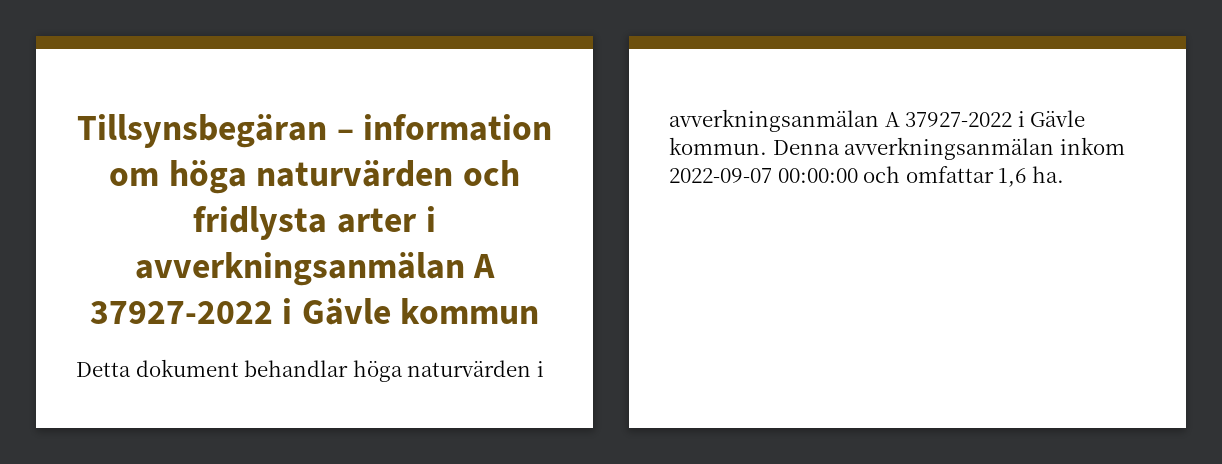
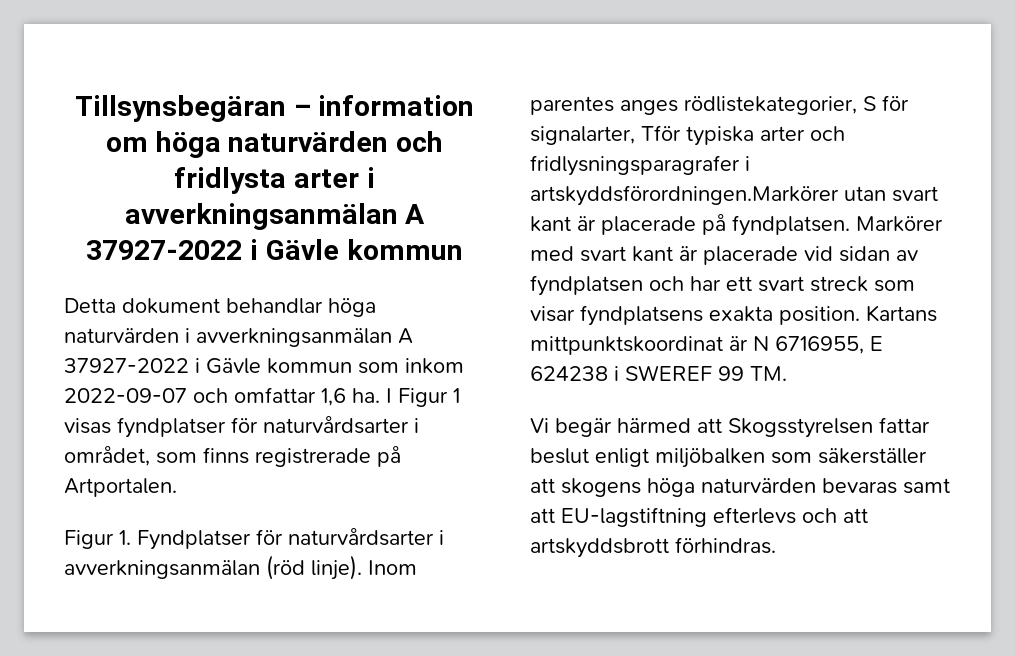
[669,137,1055,160] kommun. Denna avverkningsanmälan -> [267,358,399,374] kommun som
[777,168,858,183] 00:00:00 -> (187, 395) none
(1064, 174) none -> [386,388,460,407] [64,416,419,438] [64,446,401,467] [64,478,177,497] [64,528,444,550] [64,555,417,580] [530,95,909,115] [530,125,845,146] [530,155,750,176] [530,185,938,206] [530,214,943,236] [530,246,918,265] [530,275,915,296] [530,305,937,326] [530,336,883,355] [530,365,787,381] [530,417,930,438] [530,448,927,468] [530,478,950,497] [530,507,868,527] [530,537,776,558] I Figur 1 visas fyndplatser för naturvårdsarter i området, som finns registrerade på Artportalen. // Figur 1. Fyndplatser för naturvårdsarter i avverkningsanmälan (röd linje). Inom parentes anges rödlistekategorier, S för signalarter, Tför typiska arter och fridlysningsparagrafer i artskyddsförordningen.Markörer utan svart kant är placerade på fyndplatsen. Markörer med svart kant är placerade vid sidan av fyndplatsen och har ett svart streck som visar fyndplatsens exakta position. Kartans mittpunktskoordinat är N 6716955, E 624238 i SWEREF 99 TM. // Vi begär härmed att Skogsstyrelsen fattar beslut enligt miljöbalken som säkerställer att skogens höga naturvärden bevaras samt att EU-lagstiftning efterlevs och att artskyddsbrott förhindras.

